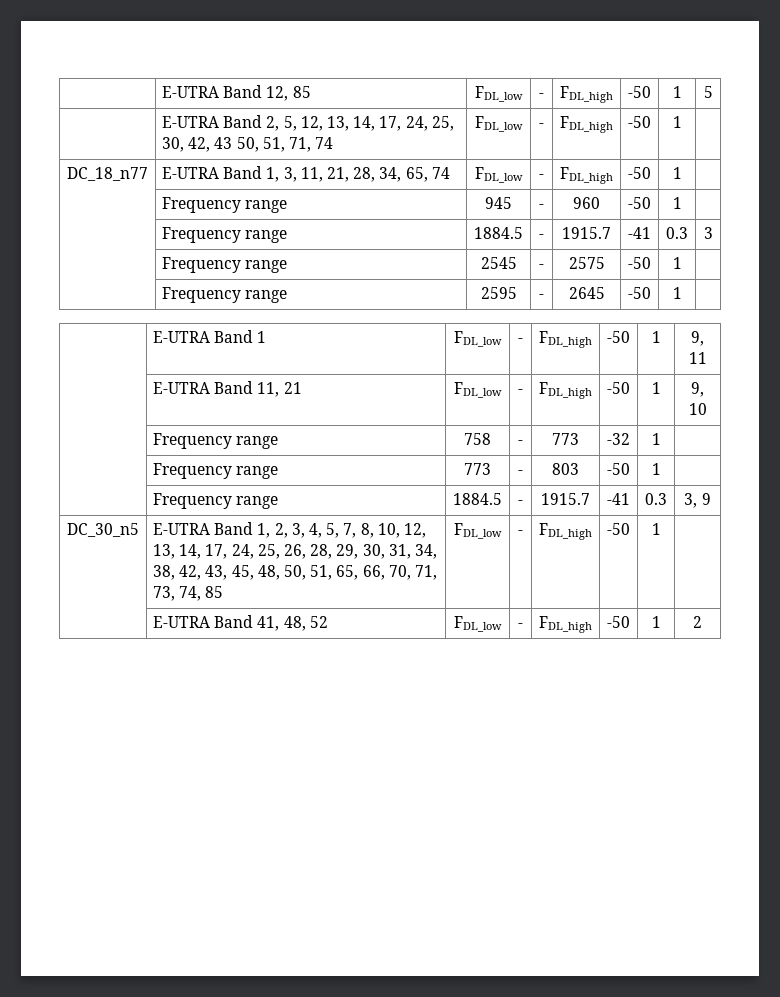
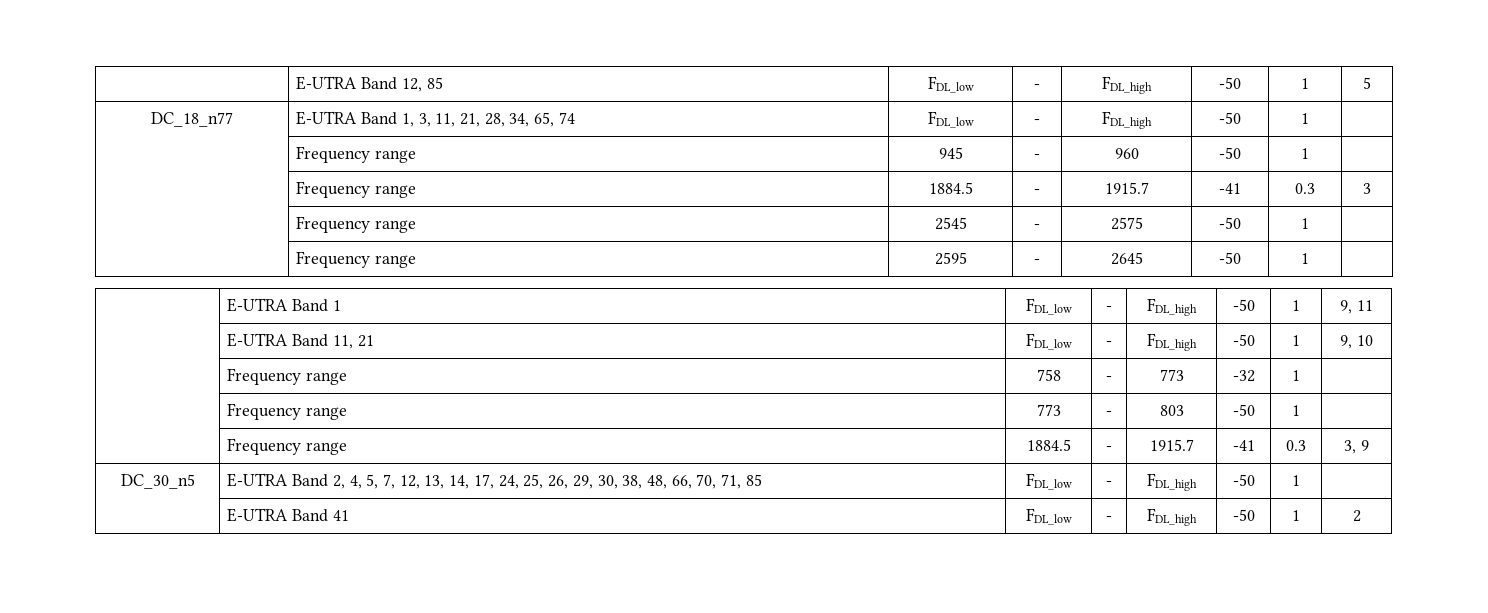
[162,115,454,131] [162,137,334,152] [475,116,523,132] [539,123,544,128] [560,116,613,133] [628,116,651,128] [672,116,682,128] // | E-UTRA Band 2, 5, 12, 13, 14, 17, 24, 25, 30, 42, 43 50, 51, 71, 74 | FDL_low | - | FDL_high | -50 | 1 | -> (1371, 83) none
[257,523,305,538] 1, 2, 3, -> [332,475,345,489] 2,
[360,523,400,538] 8, 10, -> (396, 481) none
[310,544,333,559] 28, -> (569, 482) none
[388,544,437,559] [153,565,359,580] 31, 34, 38, 42, 43, 45, 48, 50, 51, 65, -> [622,475,667,489] 38, 48,
[153,586,202,601] 73, 74, -> (742, 481) none
[257,616,328,631] 41, 48, 52 -> [332,510,349,521] 41

